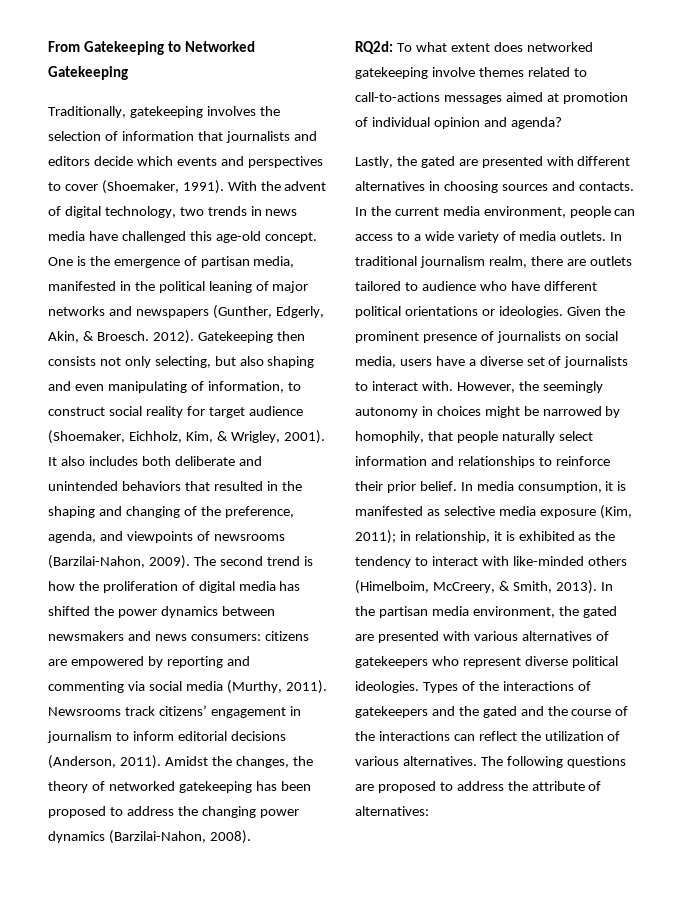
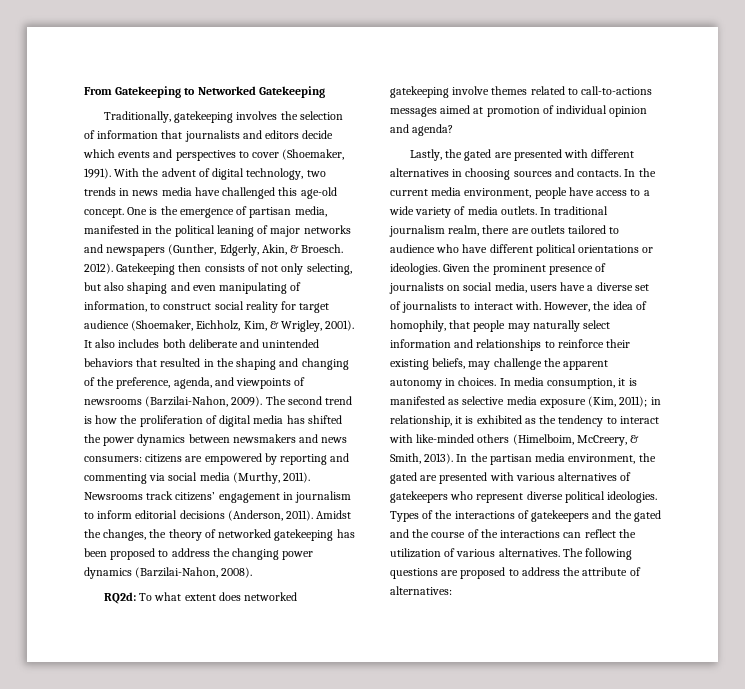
(96, 361) none -> [247,263,259,272] of
[614,209,636,216] can -> [568,187,594,196] have
[542,381,603,393] [355,406,621,418] seemingly autonomy in choices might be narrowed by -> [612,301,647,310] idea of
(498, 437) none -> [507,323,530,332] may
[386,481,457,493] prior belief. -> [390,358,609,370] [390,377,497,389] existing beliefs, may challenge the apparent autonomy in choices.

